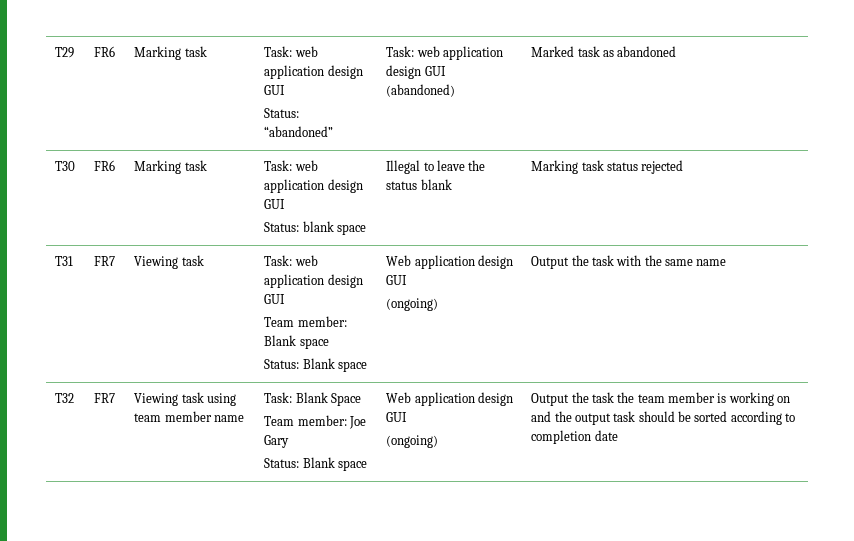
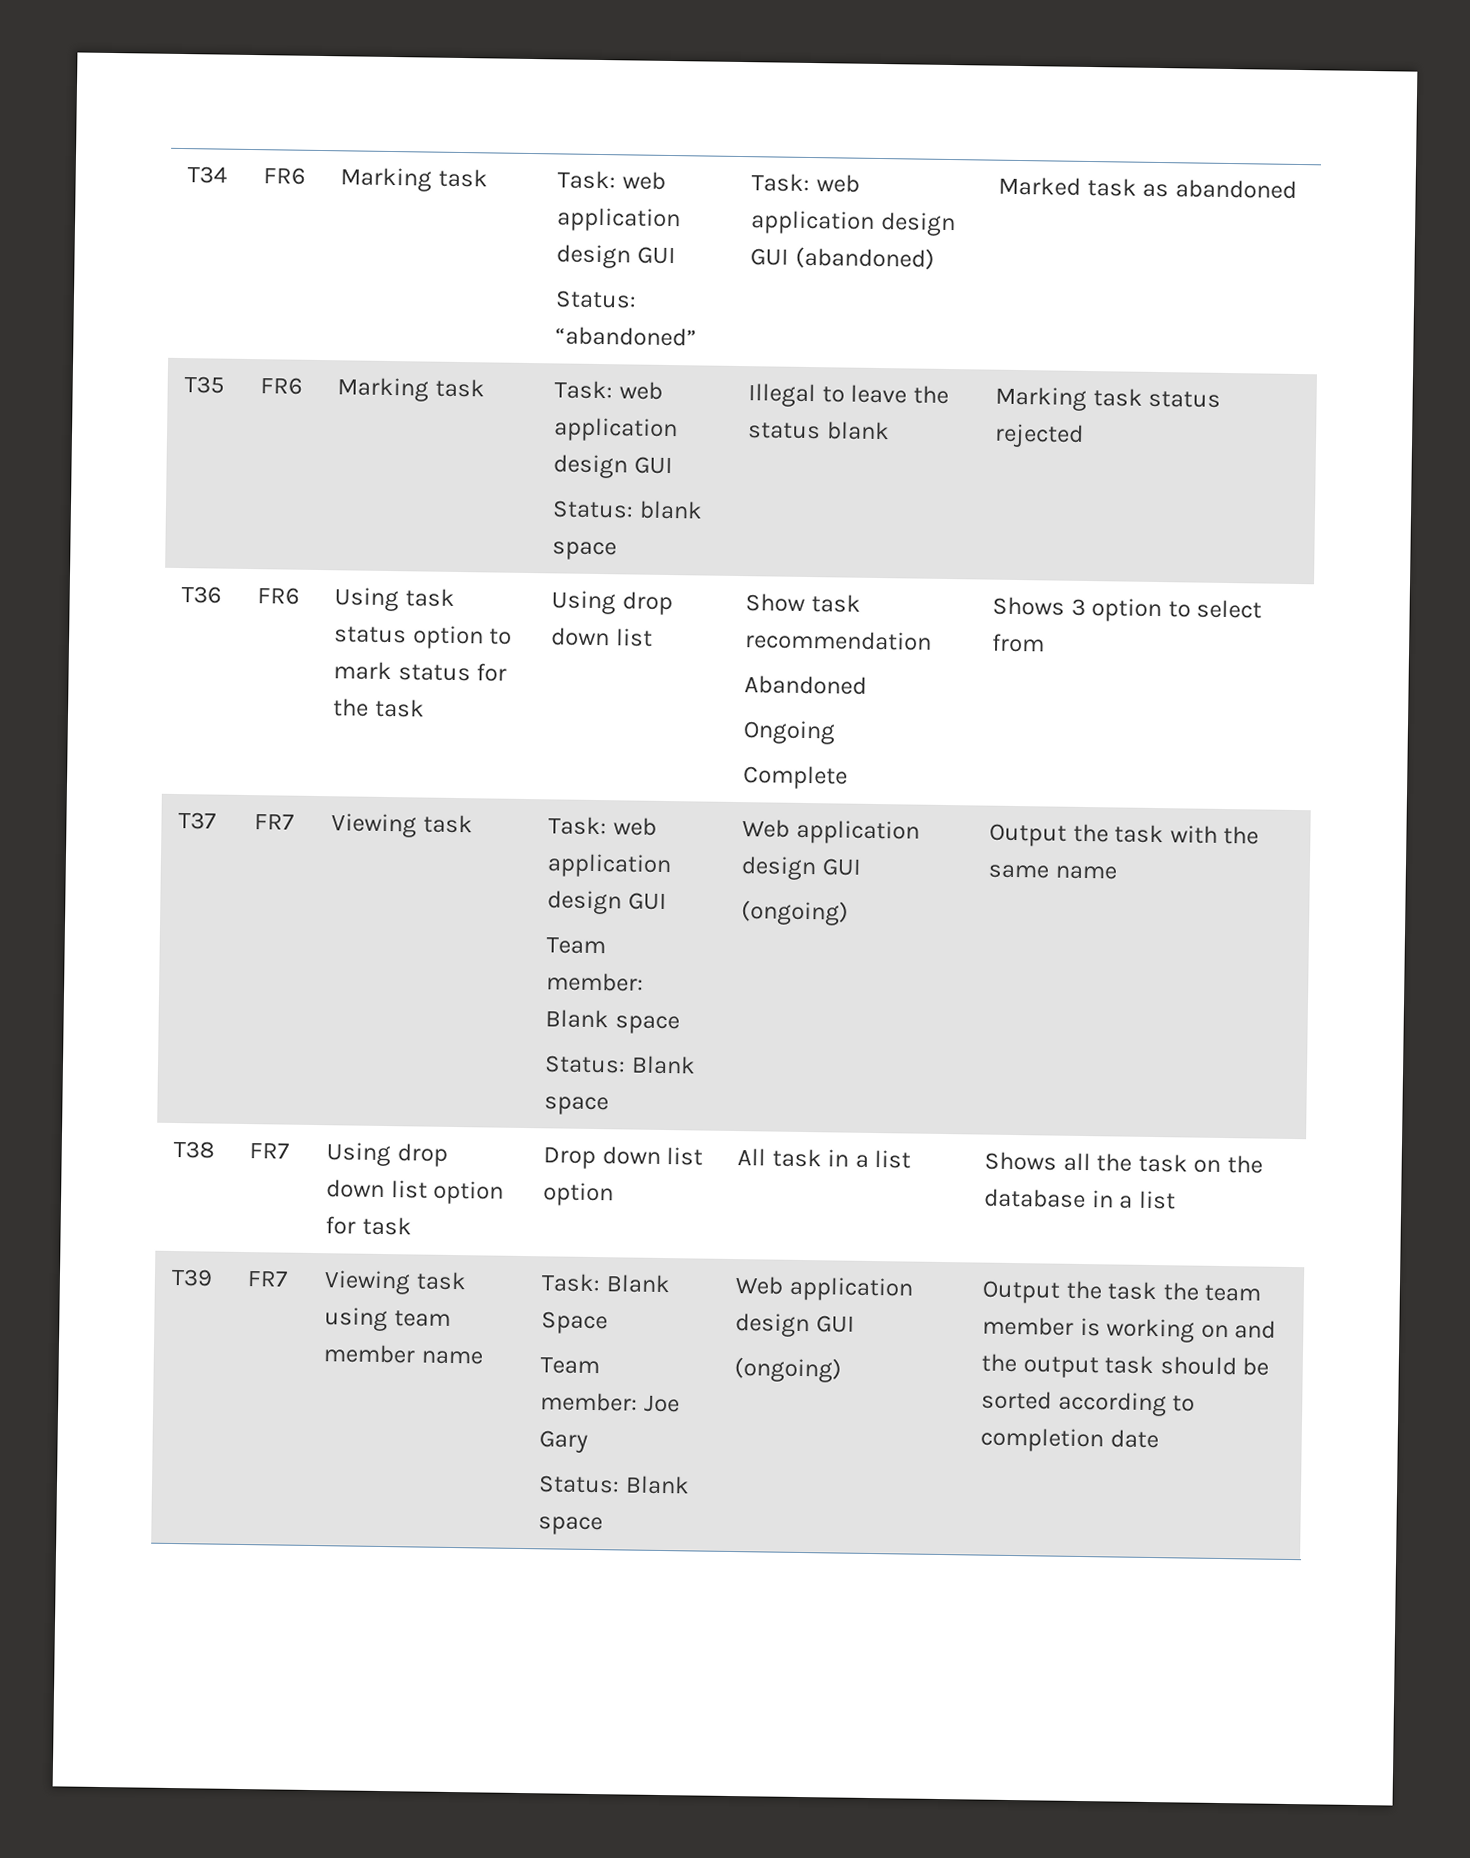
[55,47,75,58] T29 -> [187,166,228,184] T34
[55,161,76,171] T30 -> [184,376,226,394] T35
[55,256,74,266] T31 -> [181,586,223,604] [257,587,301,605] [334,587,455,612] [334,625,513,650] [333,661,508,682] [333,698,425,718] [551,590,673,616] [551,627,653,647] [745,593,861,613] [745,630,933,651] [744,675,868,695] [743,720,836,745] [743,765,849,790] [992,596,1263,623] [991,633,1046,653] [178,812,217,830] T36 | FR6 | Using task status option to mark status for the task | Using drop down list | Show task recommendation // Abandoned // Ongoing // Complete | Shows 3 option to select from // T37
[55,393,75,403] T32 -> [173,1140,216,1159] [249,1142,290,1159] [326,1142,448,1167] [326,1179,505,1205] [325,1216,412,1236] [543,1146,704,1170] [543,1182,615,1207] [737,1148,912,1169] [984,1151,1263,1174] [984,1188,1176,1210] [171,1268,214,1287] T38 | FR7 | Using drop down list option for task | Drop down list option | All task in a list | Shows all the task on the database in a list // T39

